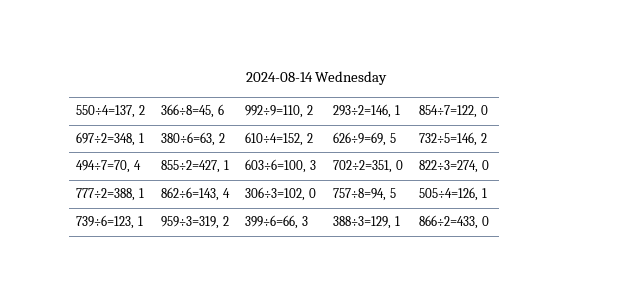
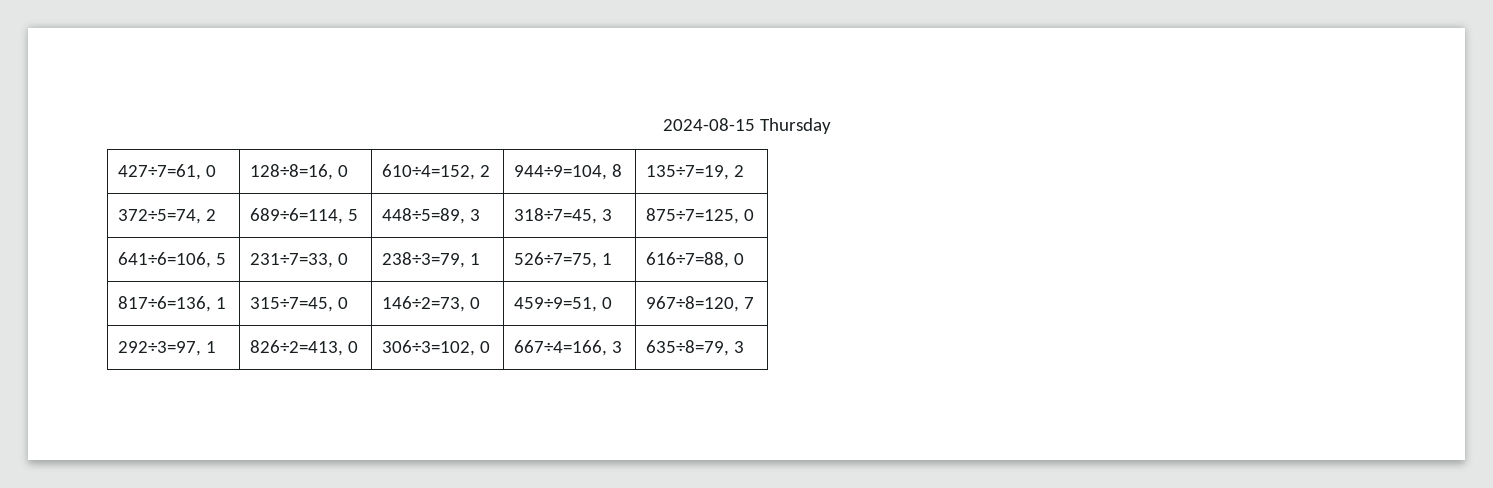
[245,71,388,85] [76,105,145,118] [161,104,224,118] [245,105,313,118] [333,104,400,118] [419,105,488,118] [76,132,144,146] [161,132,225,146] [245,132,313,146] [333,132,396,146] [419,132,487,146] [76,160,141,173] [161,160,229,173] [245,159,316,173] [333,160,403,173] [419,160,489,173] [76,188,144,201] [161,187,230,201] 2024-08-14 Wednesday // 550÷4=137, 2 | 366÷8=45, 6 | 992÷9=110, 2 | 293÷2=146, 1 | 854÷7=122, 0 // 697÷2=348, 1 | 380÷6=63, 2 | 610÷4=152, 2 | 626÷9=69, 5 | 732÷5=146, 2 // 494÷7=70, 4 | 855÷2=427, 1 | 603÷6=100, 3 | 702÷2=351, 0 | 822÷3=274, 0 // 777÷2=388, 1 | 862÷6=143, 4 -> [662,118,831,134] [117,164,216,180] [249,164,348,180] [381,164,490,180] [513,164,622,180] [645,165,744,180] [117,209,216,224] [249,208,358,224] [381,208,480,224] [513,208,612,224] [645,208,754,224] [117,252,226,268] [249,253,348,268] [381,252,480,268] [513,252,612,268] [645,252,744,268] [117,296,226,312] [249,297,348,312] [381,296,480,312] [513,297,612,312] [645,296,754,312] [117,341,216,356] [249,340,358,356] 2024-08-15 Thursday // 427÷7=61, 0 | 128÷8=16, 0 | 610÷4=152, 2 | 944÷9=104, 8 | 135÷7=19, 2 // 372÷5=74, 2 | 689÷6=114, 5 | 448÷5=89, 3 | 318÷7=45, 3 | 875÷7=125, 0 // 641÷6=106, 5 | 231÷7=33, 0 | 238÷3=79, 1 | 526÷7=75, 1 | 616÷7=88, 0 // 817÷6=136, 1 | 315÷7=45, 0 | 146÷2=73, 0 | 459÷9=51, 0 | 967÷8=120, 7 // 292÷3=97, 1 | 826÷2=413, 0
[333,188,396,201] [419,187,487,201] [76,215,143,229] [161,216,229,229] [245,215,308,229] [333,216,400,229] [419,215,489,229] 757÷8=94, 5 | 505÷4=126, 1 // 739÷6=123, 1 | 959÷3=319, 2 | 399÷6=66, 3 | 388÷3=129, 1 | 866÷2=433, 0 -> [513,340,622,356] [645,340,744,356] 667÷4=166, 3 | 635÷8=79, 3

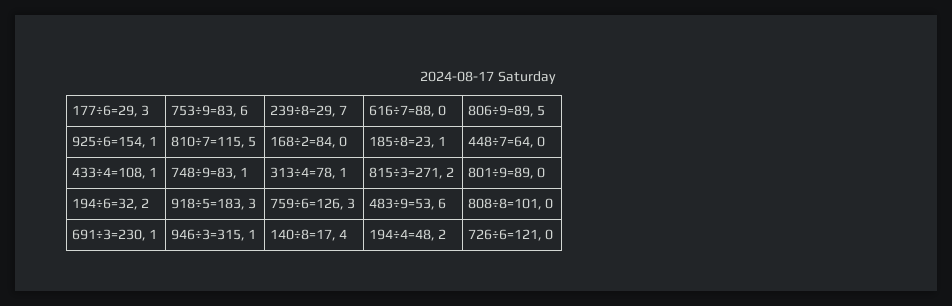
[662,118,831,134] [117,164,216,180] [249,164,348,180] [381,164,490,180] [513,164,622,180] [645,165,744,180] [117,209,216,224] [249,208,358,224] [381,208,480,224] [513,208,612,224] [645,208,754,224] [117,252,226,268] [249,253,348,268] [381,252,480,268] [513,252,612,268] [645,252,744,268] [117,296,226,312] [249,297,348,312] [381,296,480,312] [513,297,612,312] [645,296,754,312] [117,341,216,356] [249,340,358,356] [381,340,490,356] [513,340,622,356] [645,340,744,356] 2024-08-15 Thursday // 427÷7=61, 0 | 128÷8=16, 0 | 610÷4=152, 2 | 944÷9=104, 8 | 135÷7=19, 2 // 372÷5=74, 2 | 689÷6=114, 5 | 448÷5=89, 3 | 318÷7=45, 3 | 875÷7=125, 0 // 641÷6=106, 5 | 231÷7=33, 0 | 238÷3=79, 1 | 526÷7=75, 1 | 616÷7=88, 0 // 817÷6=136, 1 | 315÷7=45, 0 | 146÷2=73, 0 | 459÷9=51, 0 | 967÷8=120, 7 // 292÷3=97, 1 | 826÷2=413, 0 | 306÷3=102, 0 | 667÷4=166, 3 | 635÷8=79, 3 -> [420,71,556,84] [71,105,150,117] [170,105,249,117] [269,105,348,117] [368,105,447,117] [467,105,546,117] [71,136,158,148] [170,136,257,148] [269,136,348,148] [368,136,447,148] [467,136,546,148] [71,167,158,179] [170,167,249,179] [269,167,348,179] [368,167,455,179] [467,167,546,179] [71,198,150,210] [170,198,257,210] [269,198,356,210] [368,198,447,210] [467,198,554,210] [71,229,158,241] [170,229,257,241] [269,229,348,241] [368,229,447,241] [467,229,554,241] 2024-08-17 Saturday // 177÷6=29, 3 | 753÷9=83, 6 | 239÷8=29, 7 | 616÷7=88, 0 | 806÷9=89, 5 // 925÷6=154, 1 | 810÷7=115, 5 | 168÷2=84, 0 | 185÷8=23, 1 | 448÷7=64, 0 // 433÷4=108, 1 | 748÷9=83, 1 | 313÷4=78, 1 | 815÷3=271, 2 | 801÷9=89, 0 // 194÷6=32, 2 | 918÷5=183, 3 | 759÷6=126, 3 | 483÷9=53, 6 | 808÷8=101, 0 // 691÷3=230, 1 | 946÷3=315, 1 | 140÷8=17, 4 | 194÷4=48, 2 | 726÷6=121, 0

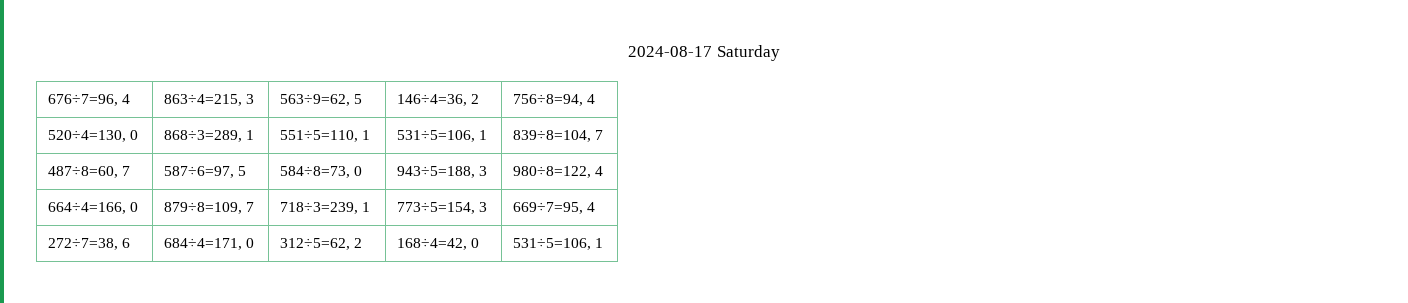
[71,105,150,117] [170,105,249,117] [269,105,348,117] [368,105,447,117] [467,105,546,117] [71,136,158,148] [170,136,257,148] [269,136,348,148] [368,136,447,148] [467,136,546,148] [71,167,158,179] [170,167,249,179] [269,167,348,179] [368,167,455,179] [467,167,546,179] [71,198,150,210] [170,198,257,210] [269,198,356,210] [368,198,447,210] [467,198,554,210] [71,229,158,241] [170,229,257,241] [269,229,348,241] [368,229,447,241] [467,229,554,241] 177÷6=29, 3 | 753÷9=83, 6 | 239÷8=29, 7 | 616÷7=88, 0 | 806÷9=89, 5 // 925÷6=154, 1 | 810÷7=115, 5 | 168÷2=84, 0 | 185÷8=23, 1 | 448÷7=64, 0 // 433÷4=108, 1 | 748÷9=83, 1 | 313÷4=78, 1 | 815÷3=271, 2 | 801÷9=89, 0 // 194÷6=32, 2 | 918÷5=183, 3 | 759÷6=126, 3 | 483÷9=53, 6 | 808÷8=101, 0 // 691÷3=230, 1 | 946÷3=315, 1 | 140÷8=17, 4 | 194÷4=48, 2 | 726÷6=121, 0 -> [47,94,131,106] [163,94,255,106] [279,94,363,106] [396,94,480,106] [512,94,596,106] [47,130,139,142] [163,130,255,142] [279,130,371,142] [396,130,488,142] [512,130,604,142] [47,166,131,178] [163,166,247,178] [279,166,363,178] [396,166,488,178] [512,166,604,178] [47,202,139,214] [163,202,255,214] [279,202,371,214] [396,202,488,214] [512,202,596,214] [47,238,131,250] [163,238,255,250] [279,238,363,250] [396,238,480,250] [512,238,604,250] 676÷7=96, 4 | 863÷4=215, 3 | 563÷9=62, 5 | 146÷4=36, 2 | 756÷8=94, 4 // 520÷4=130, 0 | 868÷3=289, 1 | 551÷5=110, 1 | 531÷5=106, 1 | 839÷8=104, 7 // 487÷8=60, 7 | 587÷6=97, 5 | 584÷8=73, 0 | 943÷5=188, 3 | 980÷8=122, 4 // 664÷4=166, 0 | 879÷8=109, 7 | 718÷3=239, 1 | 773÷5=154, 3 | 669÷7=95, 4 // 272÷7=38, 6 | 684÷4=171, 0 | 312÷5=62, 2 | 168÷4=42, 0 | 531÷5=106, 1

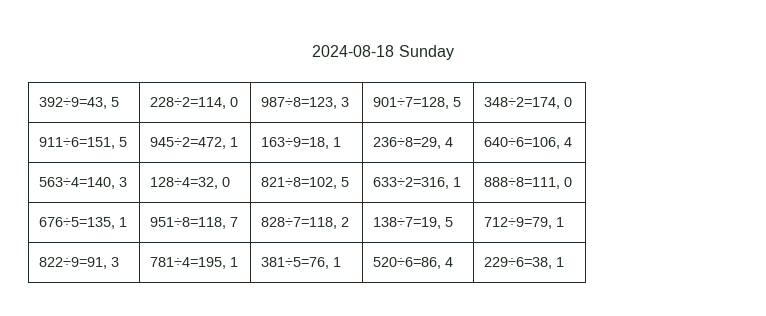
[628,45,780,61] [47,94,131,106] [163,94,255,106] [279,94,363,106] [396,94,480,106] [512,94,596,106] [47,130,139,142] [163,130,255,142] [279,130,371,142] [396,130,488,142] [512,130,604,142] [47,166,131,178] [163,166,247,178] [279,166,363,178] [396,166,488,178] [512,166,604,178] [47,202,139,214] [163,202,255,214] [279,202,371,214] [396,202,488,214] [512,202,596,214] [47,238,131,250] [163,238,255,250] [279,238,363,250] [396,238,480,250] [512,238,591,250] 2024-08-17 Saturday // 676÷7=96, 4 | 863÷4=215, 3 | 563÷9=62, 5 | 146÷4=36, 2 | 756÷8=94, 4 // 520÷4=130, 0 | 868÷3=289, 1 | 551÷5=110, 1 | 531÷5=106, 1 | 839÷8=104, 7 // 487÷8=60, 7 | 587÷6=97, 5 | 584÷8=73, 0 | 943÷5=188, 3 | 980÷8=122, 4 // 664÷4=166, 0 | 879÷8=109, 7 | 718÷3=239, 1 | 773÷5=154, 3 | 669÷7=95, 4 // 272÷7=38, 6 | 684÷4=171, 0 | 312÷5=62, 2 | 168÷4=42, 0 | 531÷5=106, -> [312,45,454,60] [38,97,119,109] [149,97,238,109] [260,97,349,109] [372,97,461,109] [483,97,572,109] [38,137,127,149] [149,137,238,149] [260,137,341,149] [372,137,453,149] [483,137,572,149] [38,177,127,189] [149,177,230,189] [260,177,349,189] [372,177,461,189] [483,177,572,189] [38,217,127,229] [149,217,238,229] [260,217,349,229] [372,217,453,229] [483,217,564,229] [38,257,119,269] [149,257,238,269] [260,257,341,269] [372,257,453,269] [483,257,552,269] 2024-08-18 Sunday // 392÷9=43, 5 | 228÷2=114, 0 | 987÷8=123, 3 | 901÷7=128, 5 | 348÷2=174, 0 // 911÷6=151, 5 | 945÷2=472, 1 | 163÷9=18, 1 | 236÷8=29, 4 | 640÷6=106, 4 // 563÷4=140, 3 | 128÷4=32, 0 | 821÷8=102, 5 | 633÷2=316, 1 | 888÷8=111, 0 // 676÷5=135, 1 | 951÷8=118, 7 | 828÷7=118, 2 | 138÷7=19, 5 | 712÷9=79, 1 // 822÷9=91, 3 | 781÷4=195, 1 | 381÷5=76, 1 | 520÷6=86, 4 | 229÷6=38,

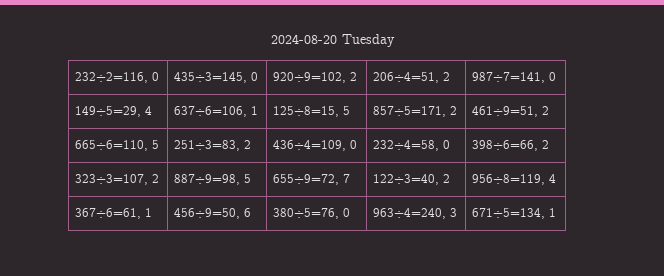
[312,45,454,60] [38,97,119,109] [149,97,238,109] [260,97,349,109] [372,97,461,109] [483,97,572,109] [38,137,127,149] [149,137,238,149] [260,137,341,149] [372,137,453,149] [483,137,572,149] [38,177,127,189] [149,177,230,189] [260,177,349,189] [372,177,461,189] [483,177,572,189] [38,217,127,229] [149,217,238,229] [260,217,349,229] [372,217,453,229] [483,217,564,229] [38,257,119,269] [149,257,238,269] [260,257,341,269] [372,257,453,269] [483,257,552,269] 2024-08-18 Sunday // 392÷9=43, 5 | 228÷2=114, 0 | 987÷8=123, 3 | 901÷7=128, 5 | 348÷2=174, 0 // 911÷6=151, 5 | 945÷2=472, 1 | 163÷9=18, 1 | 236÷8=29, 4 | 640÷6=106, 4 // 563÷4=140, 3 | 128÷4=32, 0 | 821÷8=102, 5 | 633÷2=316, 1 | 888÷8=111, 0 // 676÷5=135, 1 | 951÷8=118, 7 | 828÷7=118, 2 | 138÷7=19, 5 | 712÷9=79, 1 // 822÷9=91, 3 | 781÷4=195, 1 | 381÷5=76, 1 | 520÷6=86, 4 | 229÷6=38, -> [270,34,395,47] [75,72,160,83] [174,72,259,83] [273,72,358,83] [373,72,451,83] [472,72,557,83] [75,106,153,117] [174,106,259,117] [273,106,351,117] [373,106,458,117] [472,106,550,117] [75,140,160,151] [174,140,252,151] [273,140,358,151] [373,140,451,151] [472,140,550,151] [75,174,160,185] [174,174,252,185] [273,174,351,185] [373,174,451,185] [472,174,557,185] [75,208,153,219] [174,208,252,219] [273,208,351,219] [373,208,458,219] [472,208,546,219] 2024-08-20 Tuesday // 232÷2=116, 0 | 435÷3=145, 0 | 920÷9=102, 2 | 206÷4=51, 2 | 987÷7=141, 0 // 149÷5=29, 4 | 637÷6=106, 1 | 125÷8=15, 5 | 857÷5=171, 2 | 461÷9=51, 2 // 665÷6=110, 5 | 251÷3=83, 2 | 436÷4=109, 0 | 232÷4=58, 0 | 398÷6=66, 2 // 323÷3=107, 2 | 887÷9=98, 5 | 655÷9=72, 7 | 122÷3=40, 2 | 956÷8=119, 4 // 367÷6=61, 1 | 456÷9=50, 6 | 380÷5=76, 0 | 963÷4=240, 3 | 671÷5=134,

